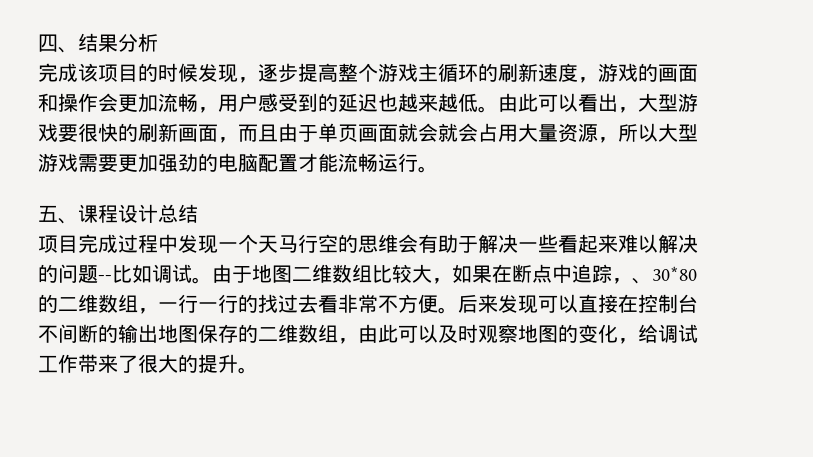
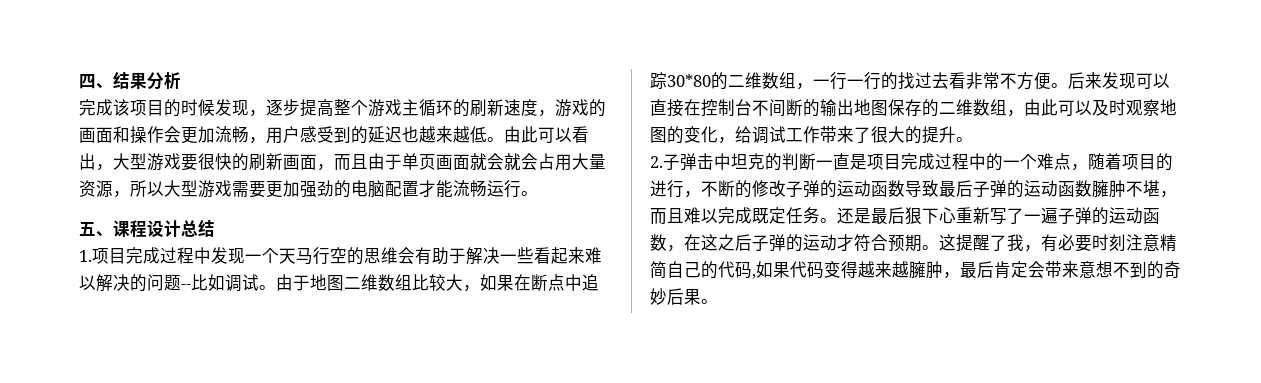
(198, 213) none -> [79,250,92,262] 1.
[612,278,652,284] ，、 -> (667, 80) none
(258, 370) none -> [650,153,1173,171] [650,180,1177,198] [650,207,1160,225] [650,234,1177,252] [650,261,1181,279] [650,288,718,305] // 2.子弹击中坦克的判断一直是项目完成过程中的一个难点，随着项目的进行，不断的修改子弹的运动函数导致最后子弹的运动函数臃肿不堪，而且难以完成既定任务。还是最后狠下心重新写了一遍子弹的运动函数，在这之后子弹的运动才符合预期。这提醒了我，有必要时刻注意精简自己的代码,如果代码变得越来越臃肿，最后肯定会带来意想不到的奇妙后果。

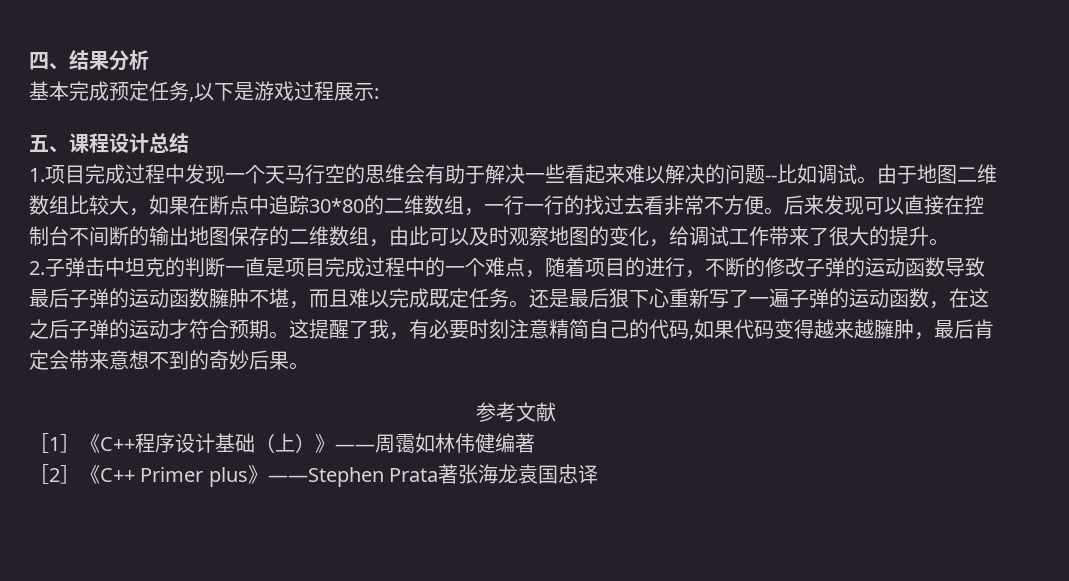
[79,99,606,117] [79,126,589,144] [79,153,606,171] [79,180,538,198] 完成该项目的时候发现，逐步提高整个游戏主循环的刷新速度，游戏的画面和操作会更加流畅，用户感受到的延迟也越来越低。由此可以看出，大型游戏要很快的刷新画面，而且由于单页画面就会就会占用大量资源，所以大型游戏需要更加强劲的电脑配置才能流畅运行。 -> [29,81,379,102] 基本完成预定任务,以下是游戏过程展示:
(718, 301) none -> [475,402,556,422] [29,433,535,453] [29,464,599,487] // 参考文献 // ［1］《C++程序设计基础（上）》——周霭如林伟健编著 // ［2］《C++ Primer plus》——Stephen Prata著张海龙袁国忠译

